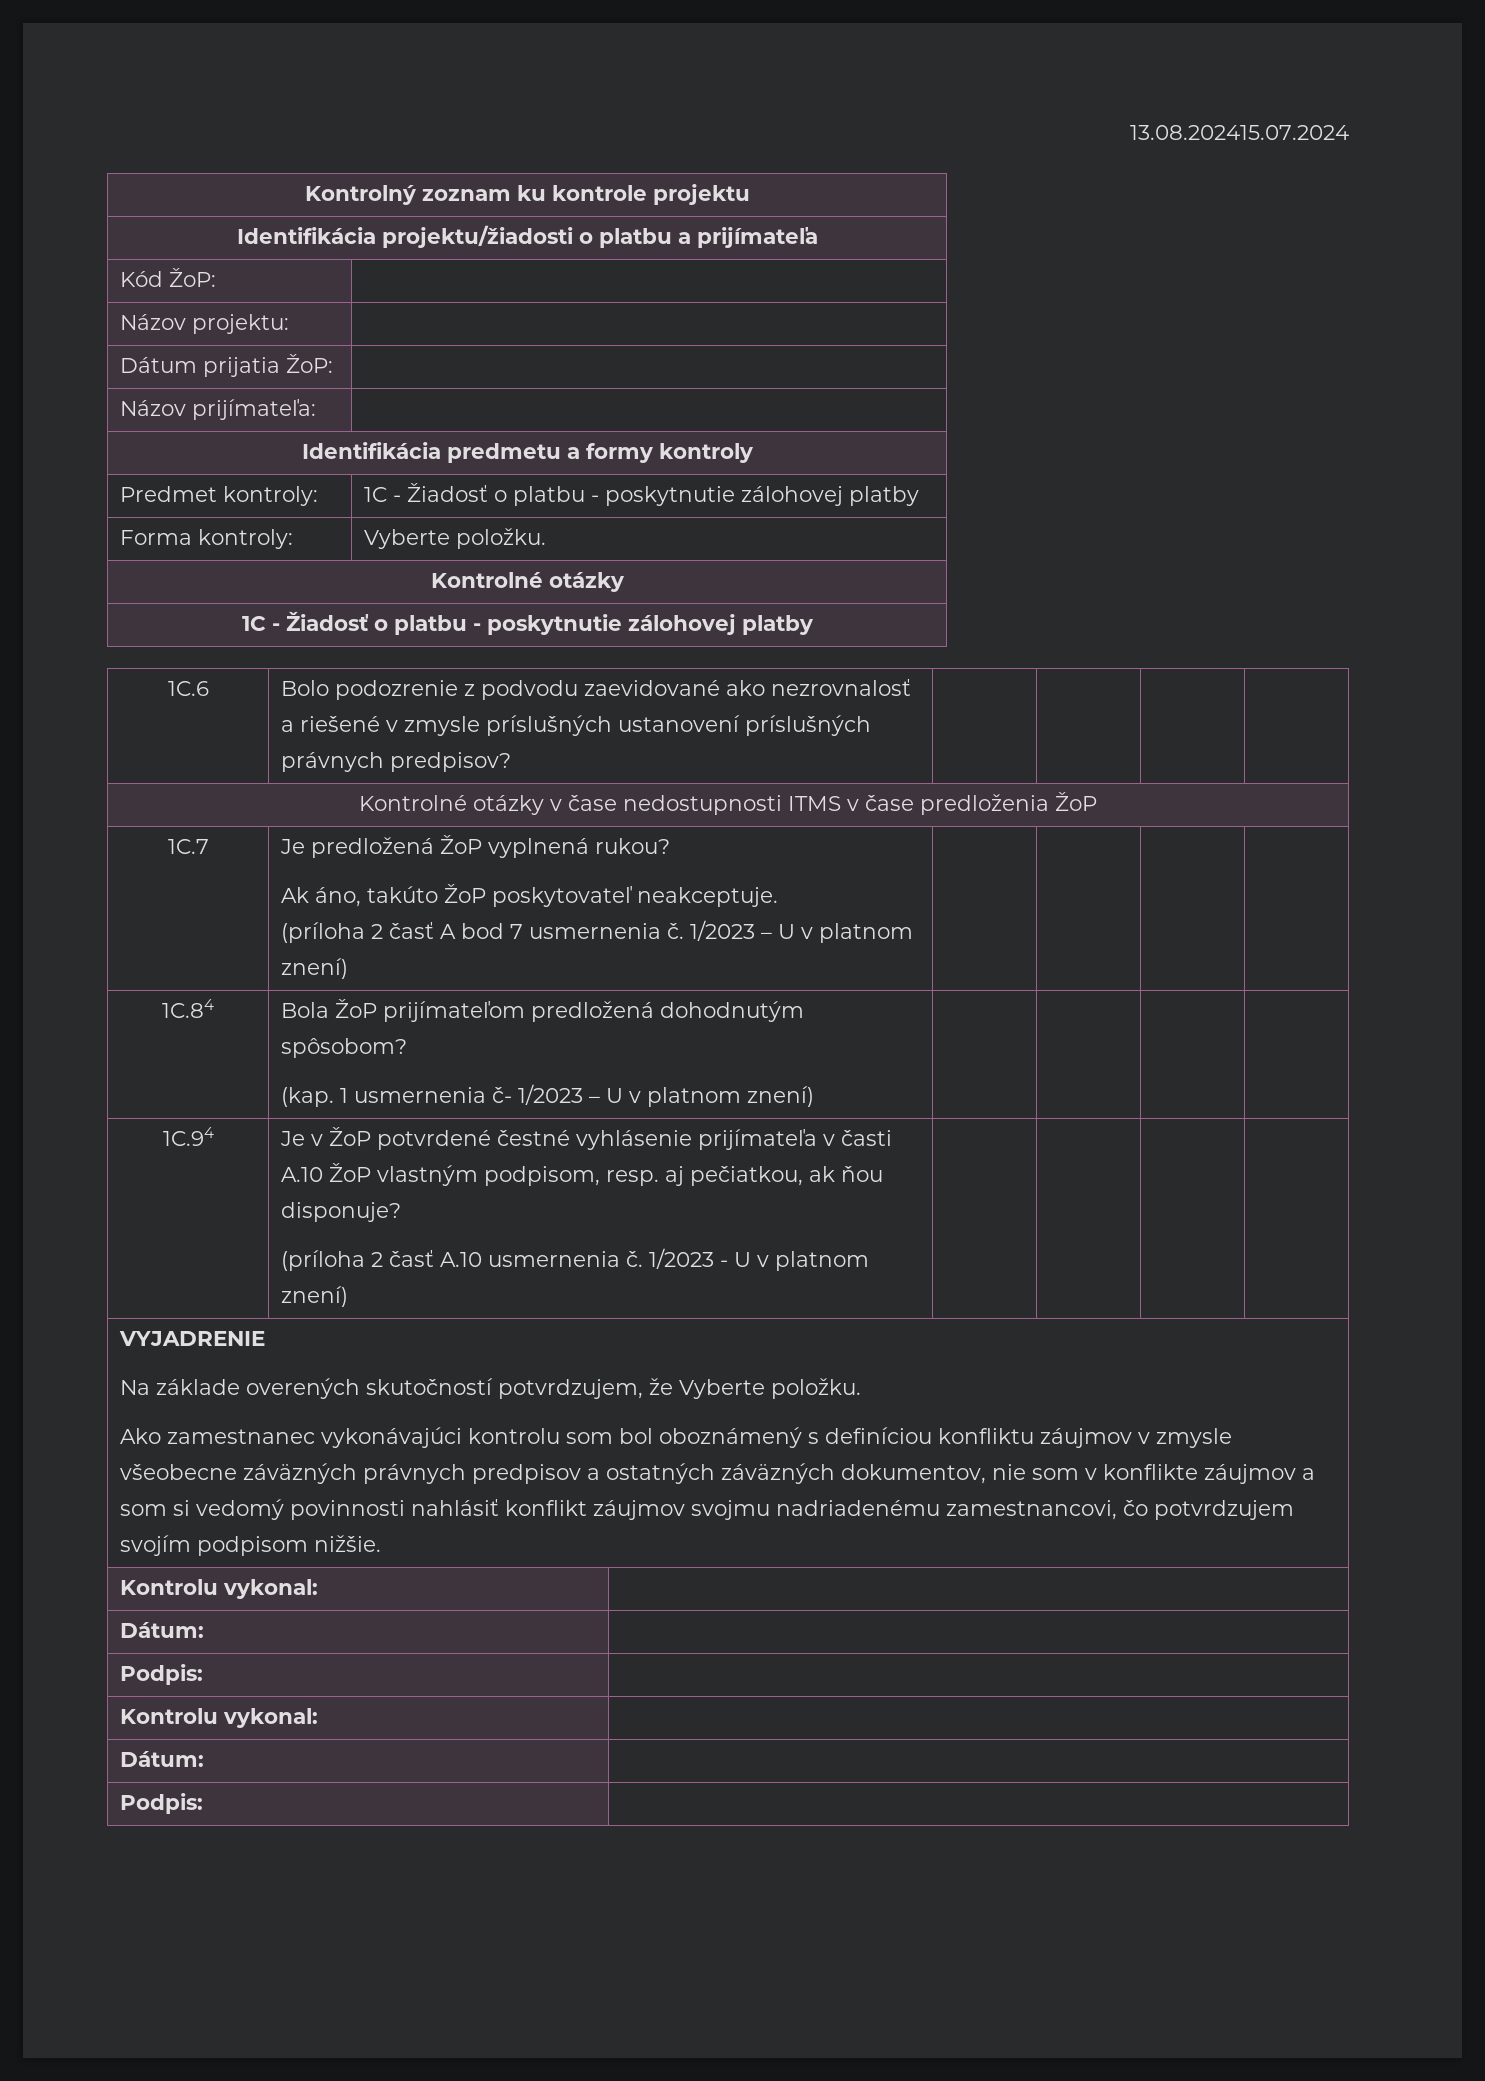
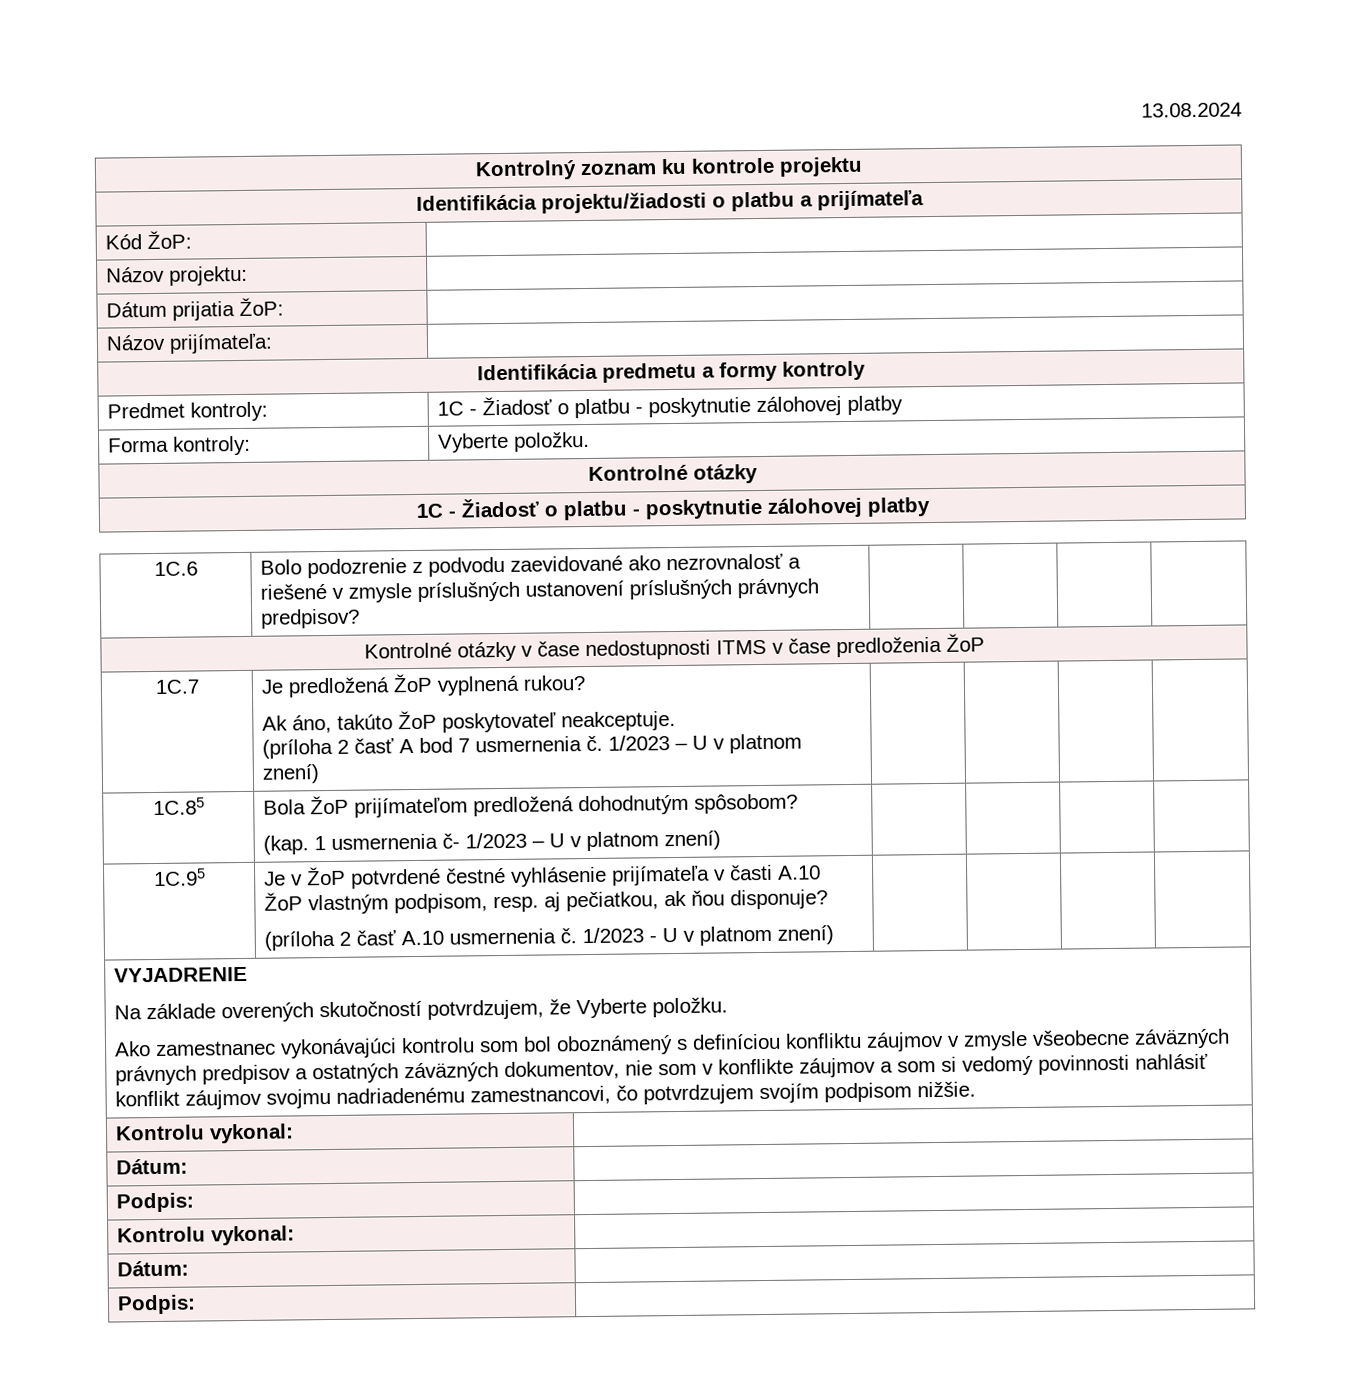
[1130,125,1349,140] 13.08.202415.07.2024 -> [1141,102,1242,118] 13.08.2024
[162,999,214,1018] 1C.84 -> [152,797,205,816] 1C.85
[162,1127,214,1146] 1C.94 -> [152,868,206,887] 1C.95

